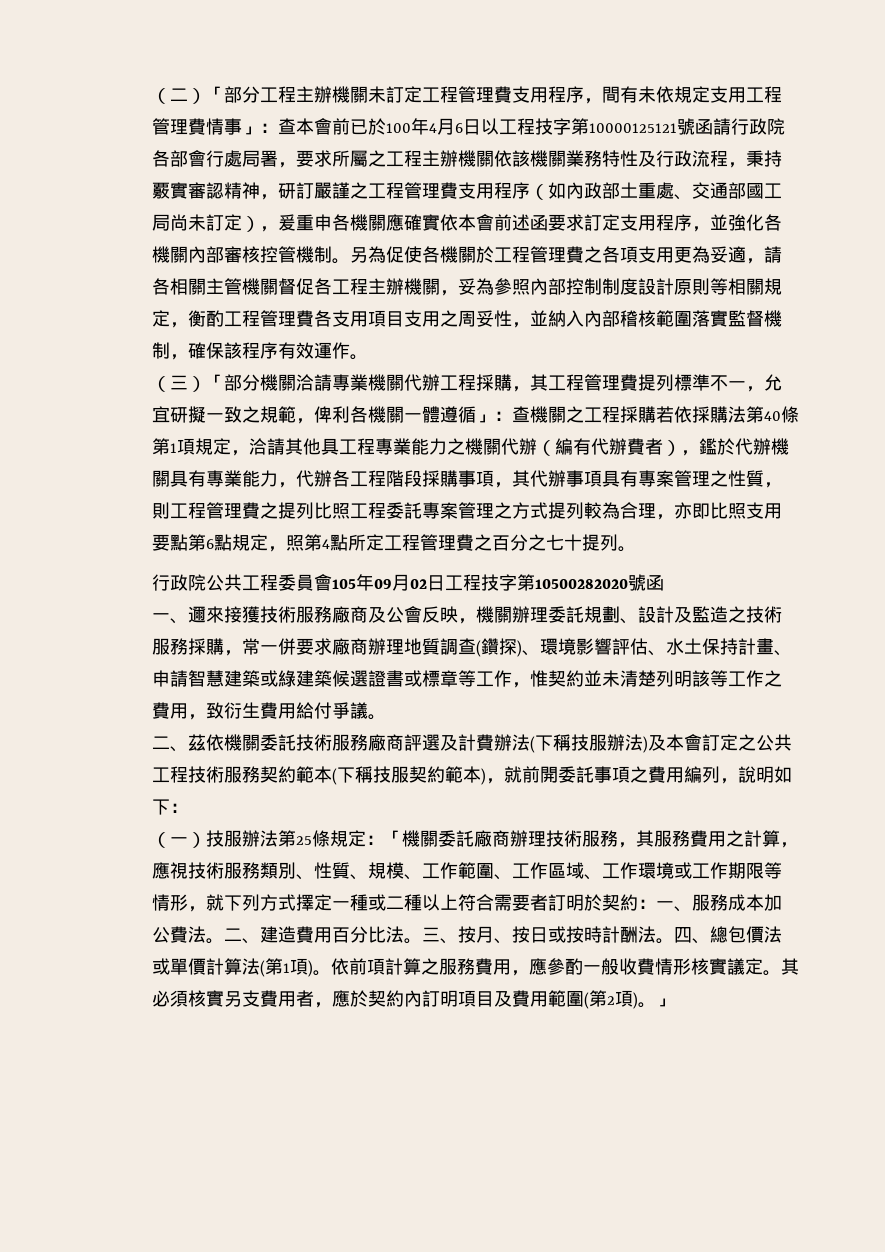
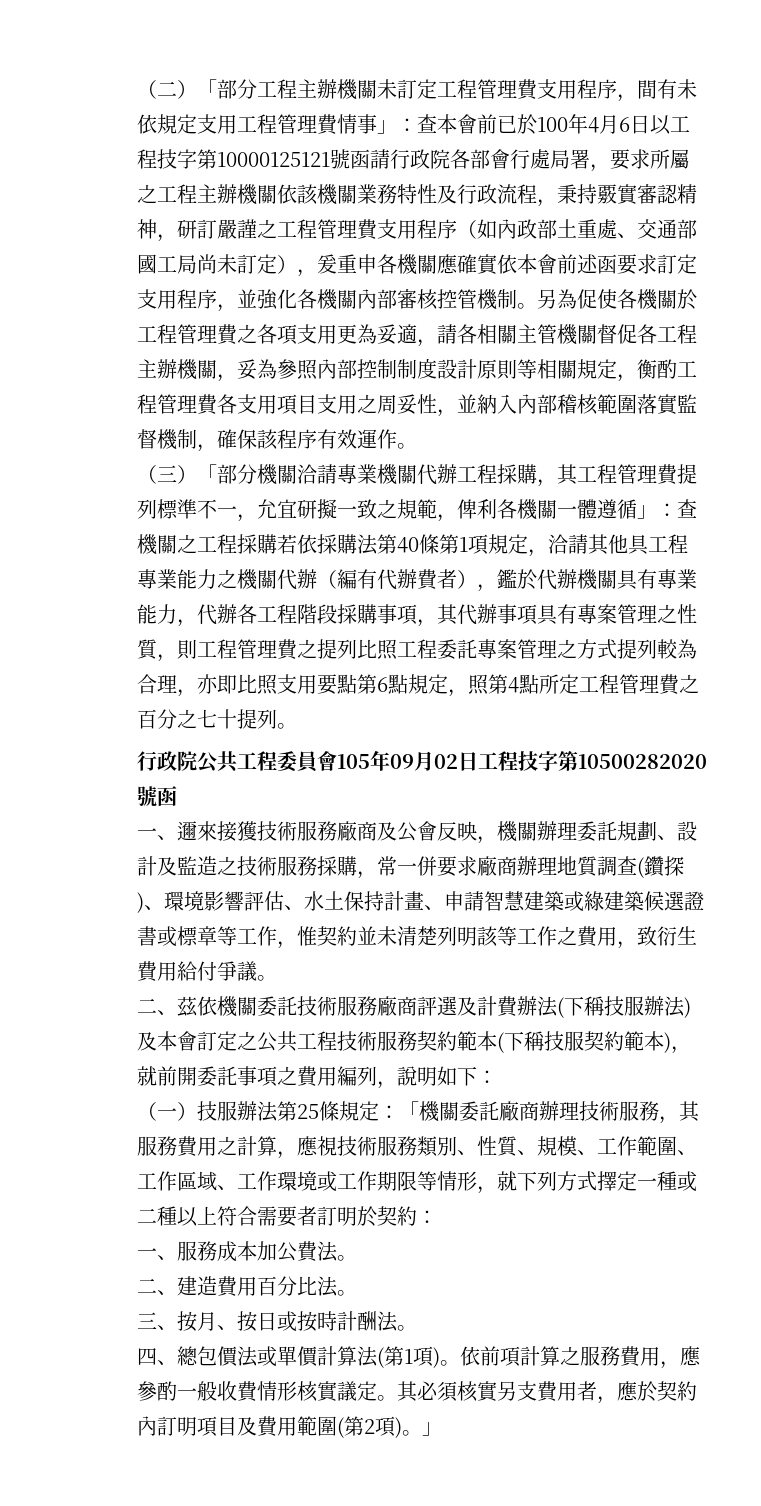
(657, 904) none -> (438, 1217) //
(225, 941) none -> (358, 1258) //
(423, 941) none -> (358, 1293) //
(675, 941) none -> (418, 1328) //

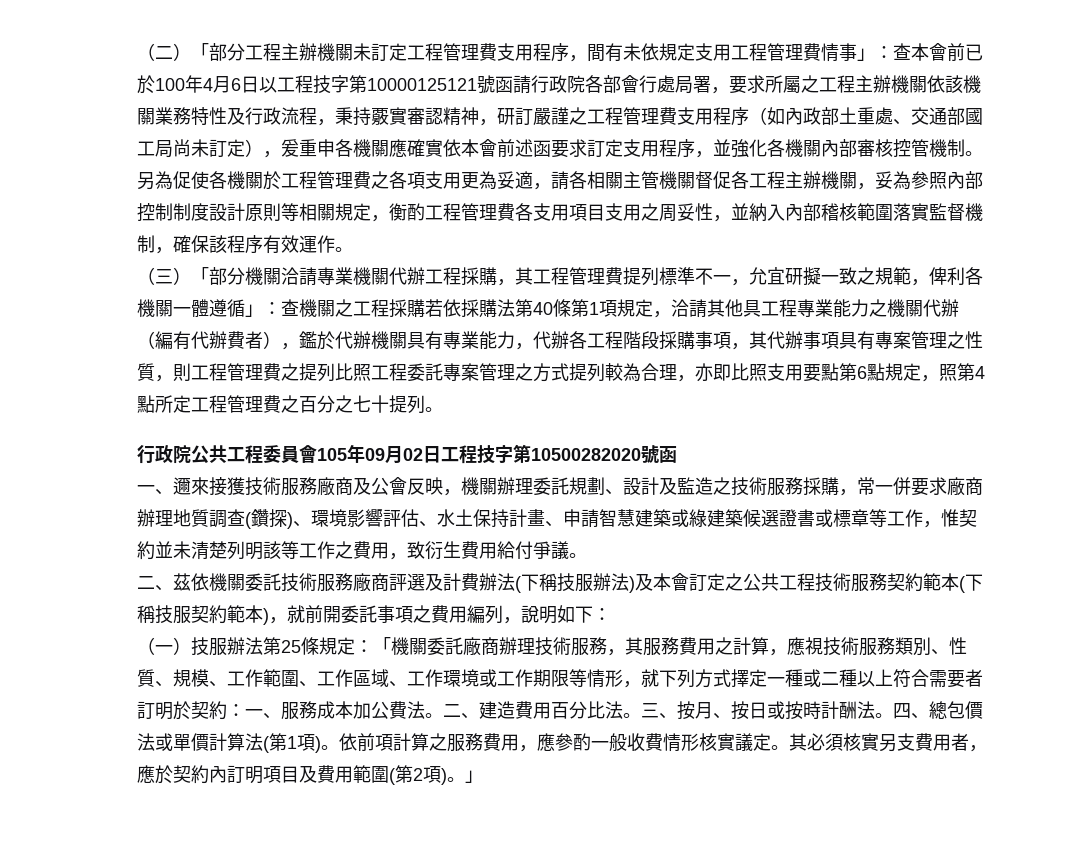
(438, 1217) // -> (246, 710) none
(358, 1258) // -> (444, 715) none
(358, 1293) // -> (642, 715) none
(418, 1328) // -> (894, 715) none

